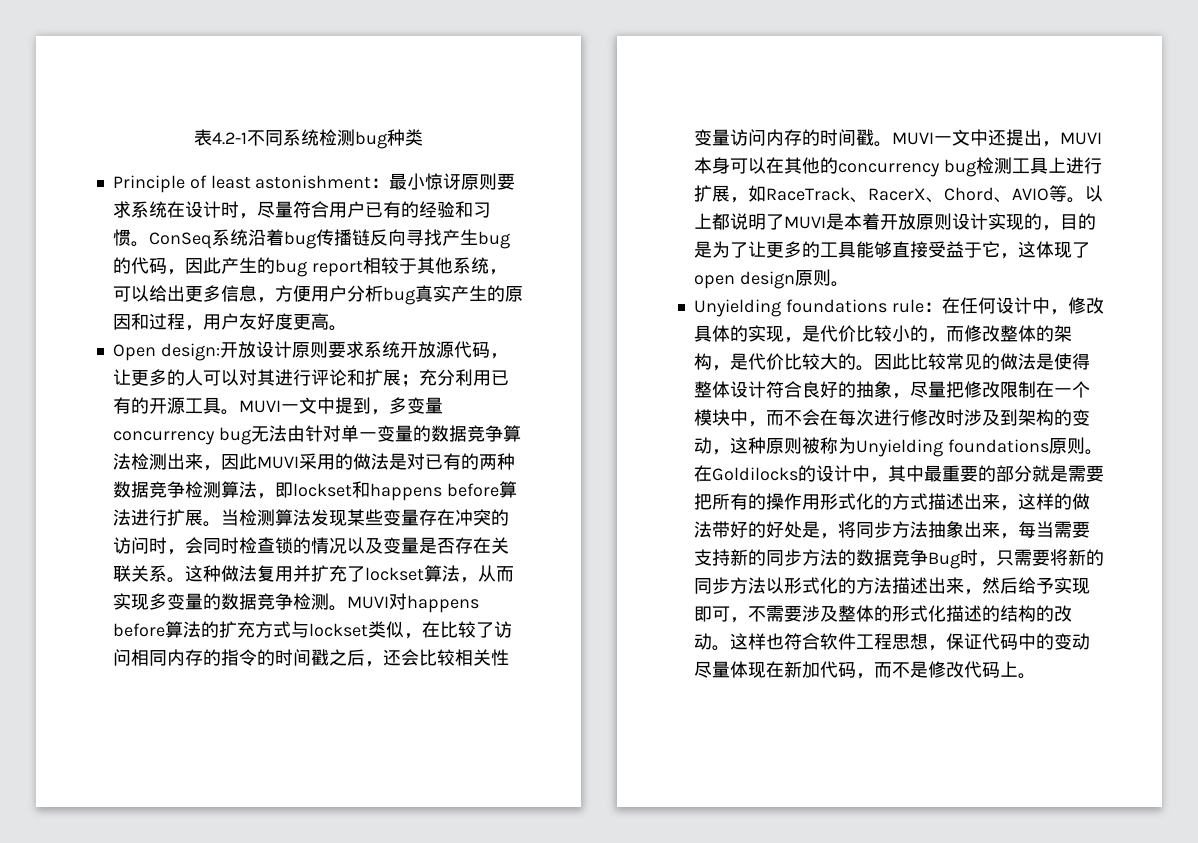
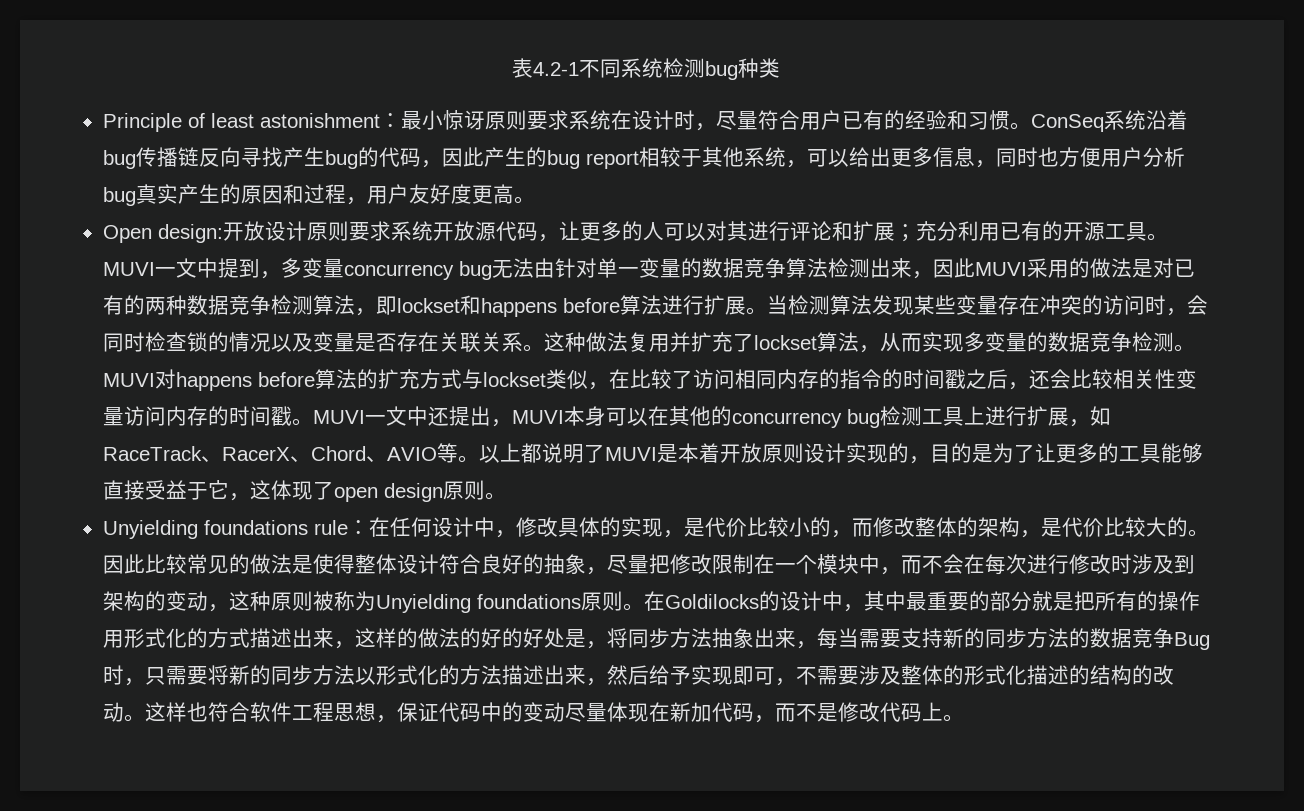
(275, 300) none -> [995,147,1059,167] 同时也
[1067,465,1104,482] 需要 -> (1074, 601) none
[711,521,730,538] 带 -> [459,628,481,648] 的

